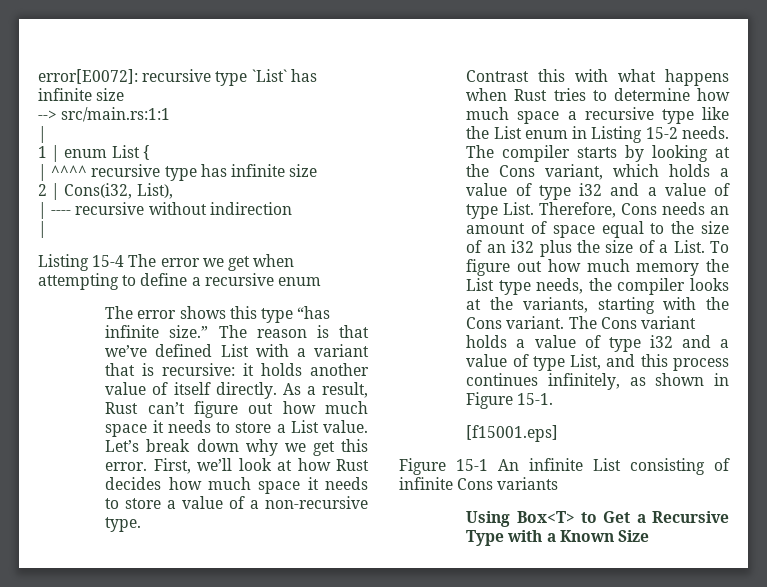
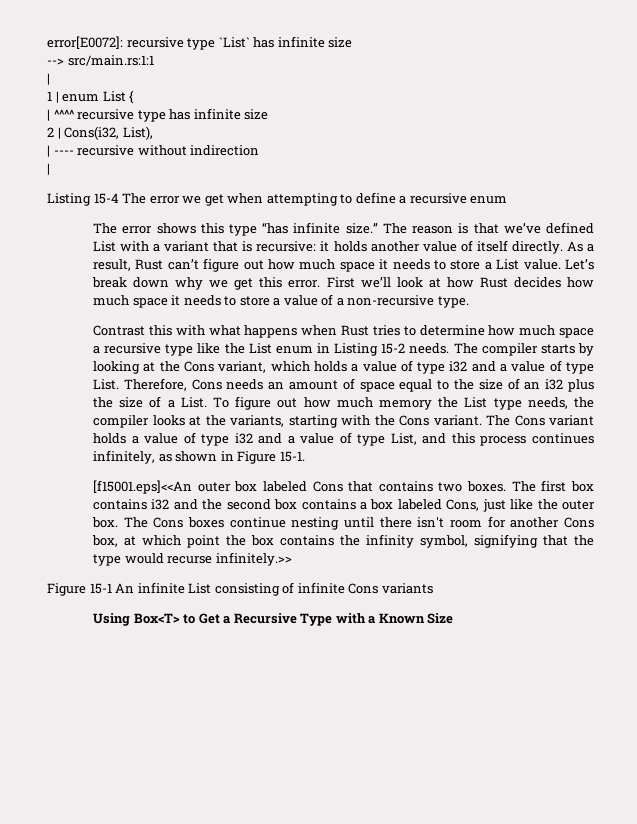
[153,458,191,474] First, -> [326,277,355,288] First
[466,425,559,442] [f15001.eps] -> [93,480,594,494] [93,499,595,512] [92,516,594,530] [92,534,595,548] [93,552,292,566] [f15001.eps]<<An outer box labeled Cons that contains two boxes. The first box contains i32 and the second box contains a box labeled Cons, just like the outer box. The Cons boxes continue nesting until there isn't room for another Cons box, at which point the box contains the infinity symbol, signifying that the type would recurse infinitely.>>

